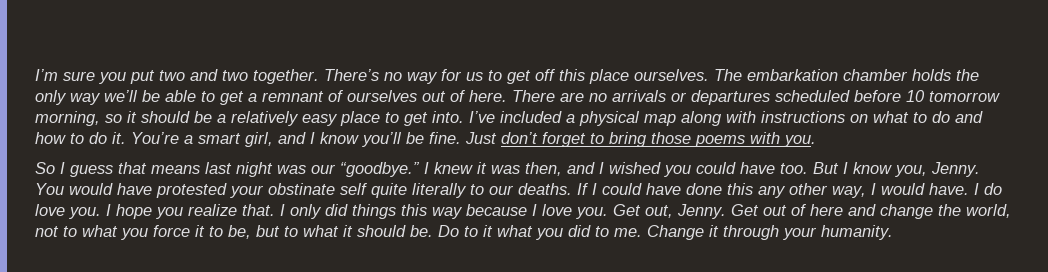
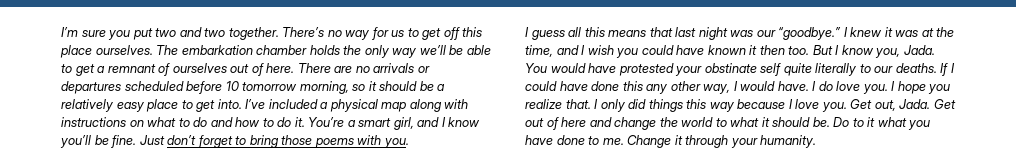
[35,162,55,174] So -> (409, 143) none
[118,162,200,174] that means -> [568,27,673,37] all this means that
[525,162,661,176] then, and I wished -> [921,27,955,37] [525,45,614,57] at the time, and I wish
(775, 168) none -> [707,45,785,55] known it then
[931,162,980,177] Jenny. -> [903,45,935,55] Jada.
[677,204,726,219] Jenny. -> [899,99,931,109] Jada.
[966,204,1011,218] [35,225,280,240] world, not to what you force it to be, but -> [681,117,714,127] world
[568,225,591,237] did -> [525,135,585,145] have done

